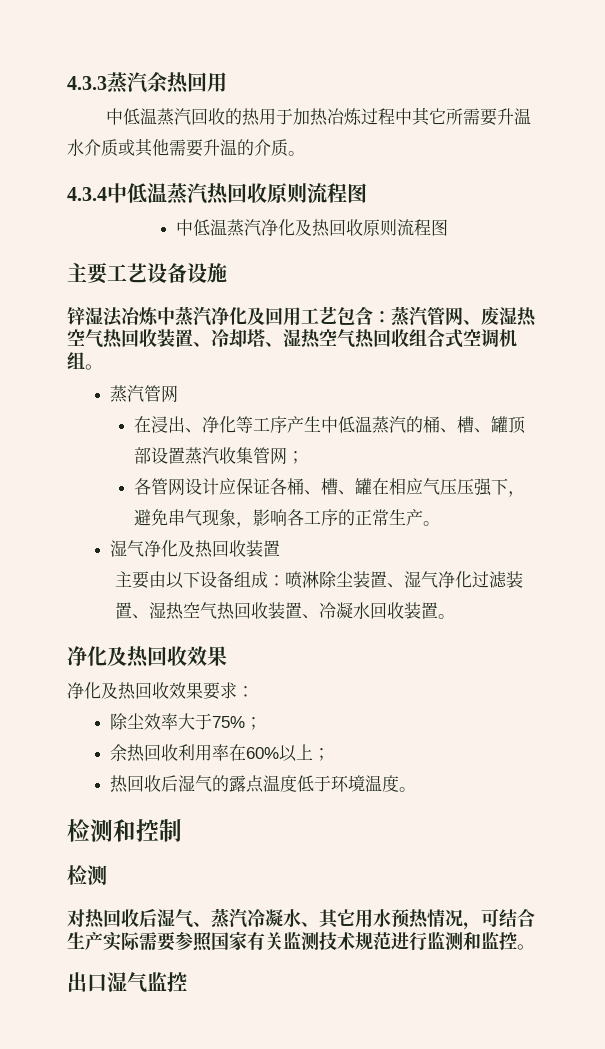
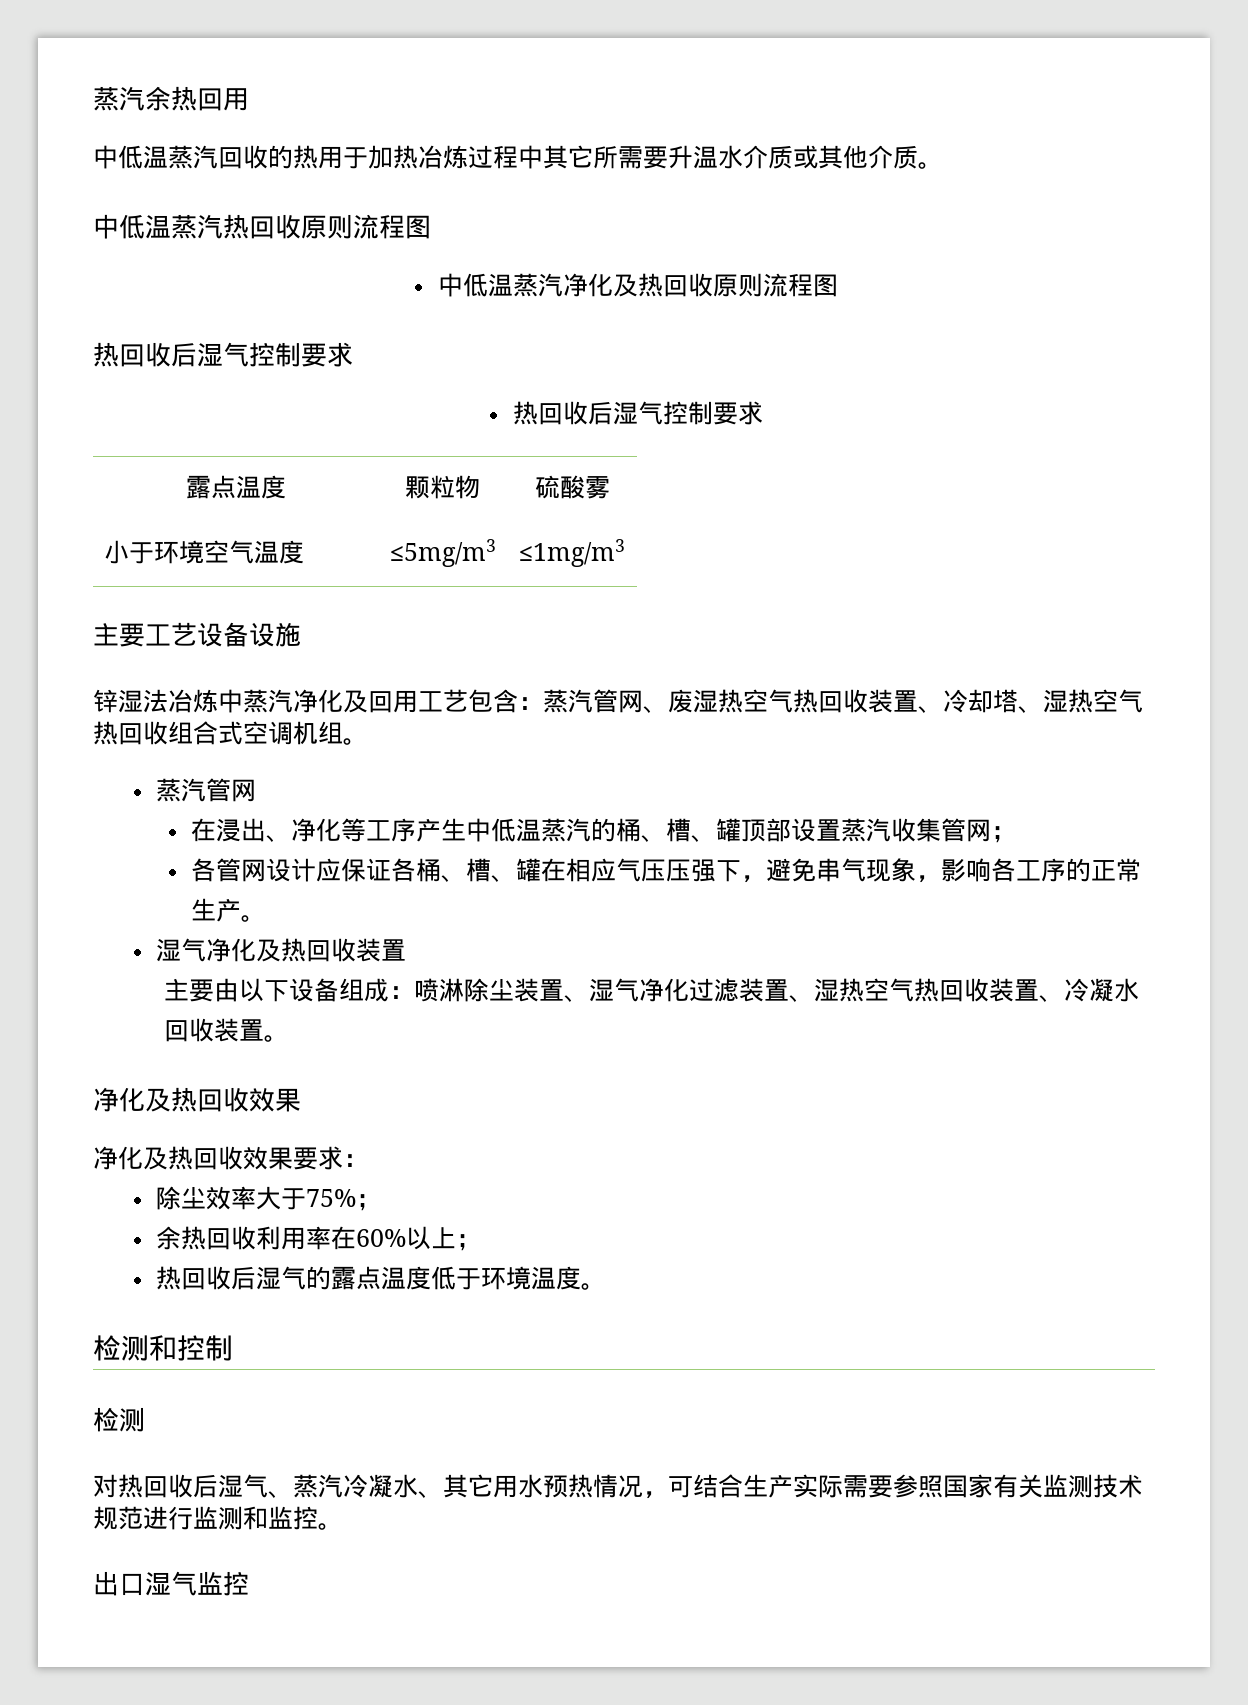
[67,76,107,90] 4.3.3 -> (93, 98) none
[169,139,254,157] 需要升温的 -> (868, 157) none
[67,187,107,201] 4.3.4 -> (943, 165) none
(448, 227) none -> [93,342,353,367] [512,401,763,425] [185,475,286,499] [405,475,480,499] [534,475,610,499] [104,540,305,564] [389,539,496,567] [519,539,625,567] // 热回收后湿气控制要求 // 热回收后湿气控制要求 // 露点温度 | 颗粒物 | 硫酸雾 // 小于环境空气温度 | ≤5mg/m3 | ≤1mg/m3

